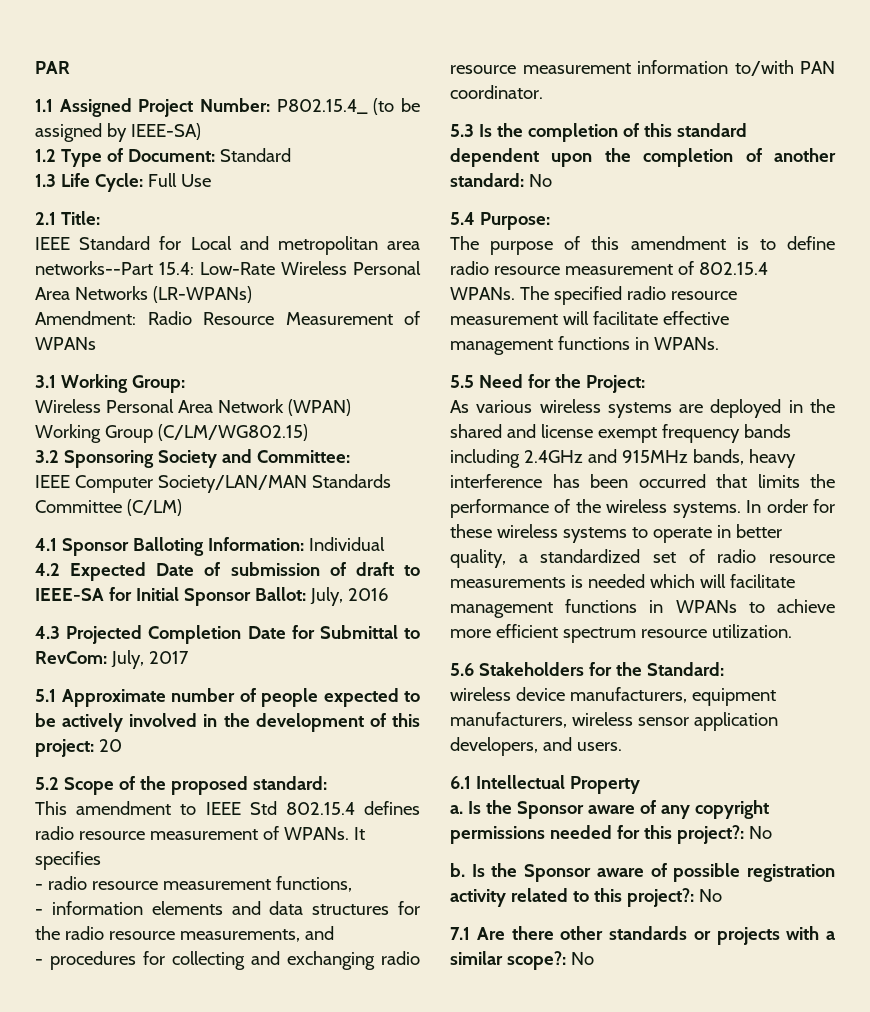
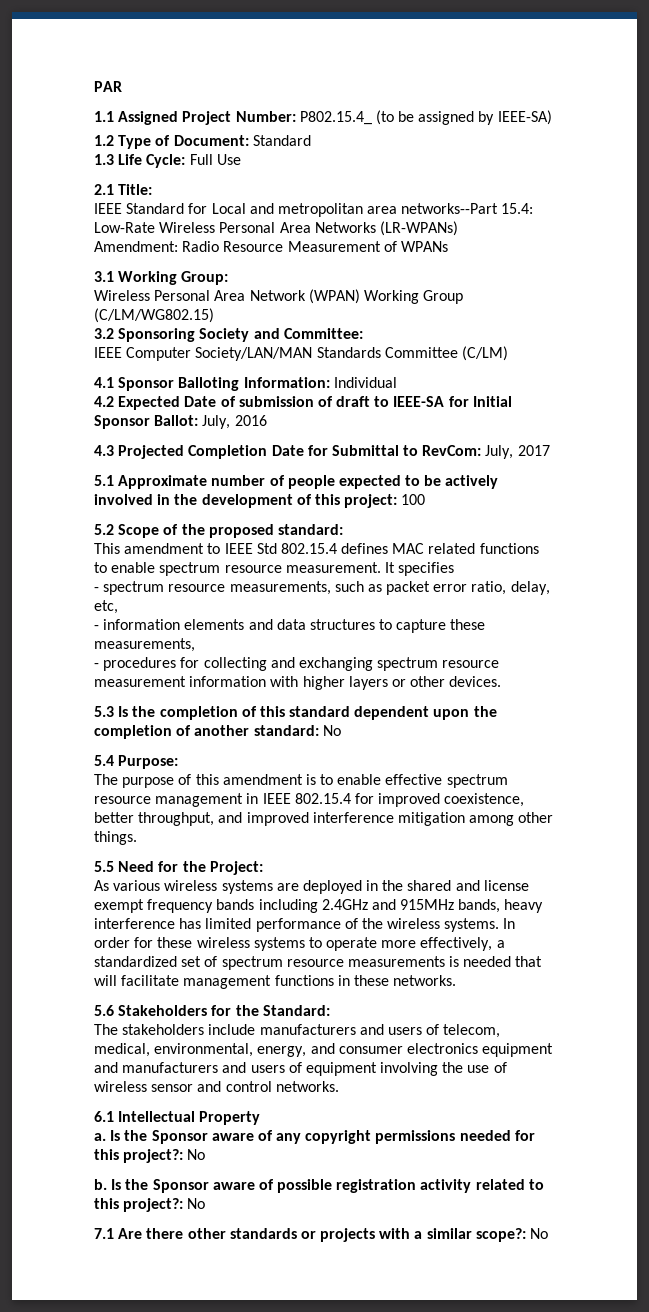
[98,739,122,752] 20 -> [401,494,426,505] 100
[35,826,365,840] [35,851,101,870] [35,876,352,892] radio resource measurement of WPANs. It specifies // - radio resource measurement functions, -> [392,543,539,554] [94,562,455,576] [94,581,550,595] [94,600,118,614] MAC related functions to enable spectrum resource measurement. It specifies // - spectrum resource measurements, such as packet error ratio, delay, etc,
[397,901,420,915] [35,926,334,942] for the radio resource measurements, and -> [379,619,486,633] [94,638,195,652] to capture these measurements,
[381,951,420,965] radio -> [377,657,439,671] spectrum
[734,60,836,76] [450,85,543,99] to/with PAN coordinator. -> [270,676,502,690] with higher layers or other devices.
[786,236,835,250] [450,261,768,275] [450,286,737,305] [450,311,729,325] [450,336,719,355] define radio resource measurement of 802.15.4 WPANs. The specified radio resource measurement will facilitate effective management functions in WPANs. -> [337,774,508,788] [94,793,525,807] [94,812,554,826] [94,831,137,845] enable effective spectrum resource management in IEEE 802.15.4 for improved coexistence, better throughput, and improved interference mitigation among other things.
[590,474,835,488] been occurred that limits the -> [205,918,252,929] limited
[716,524,782,538] [450,549,506,568] in better quality, -> [381,937,493,951] more effectively,
[717,549,757,563] radio -> [221,956,283,970] spectrum
[649,574,695,588] which -> [515,956,543,967] that
[675,599,835,613] [450,624,792,643] WPANs to achieve more efficient spectrum resource utilization. -> [353,975,457,986] these networks.
[450,687,776,706] [450,712,778,731] [450,737,622,756] wireless device manufacturers, equipment manufacturers, wireless sensor application developers, and users. -> [94,1024,501,1038] [94,1043,554,1057] [94,1062,507,1076] [94,1081,339,1092] The stakeholders include manufacturers and users of telecom, medical, environmental, energy, and consumer electronics equipment and manufacturers and users of equipment involving the use of wireless sensor and control networks.

